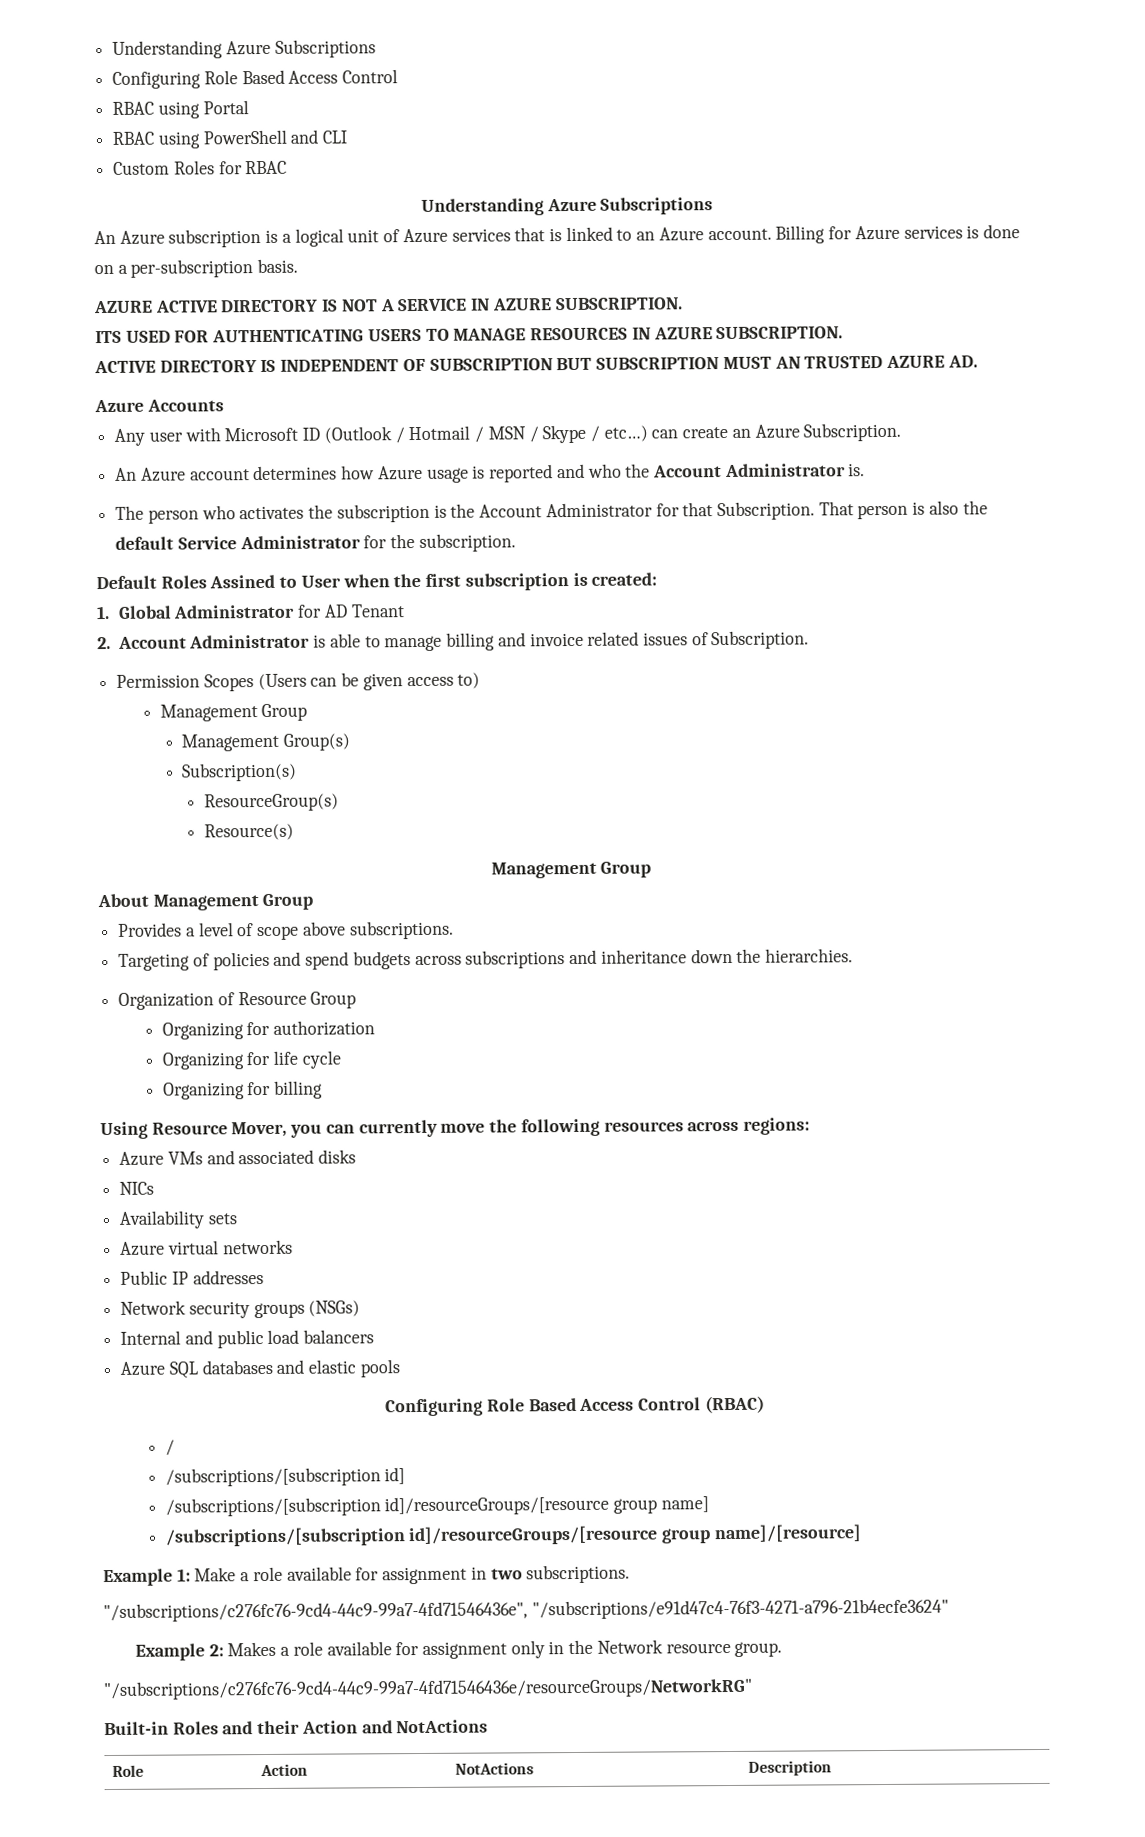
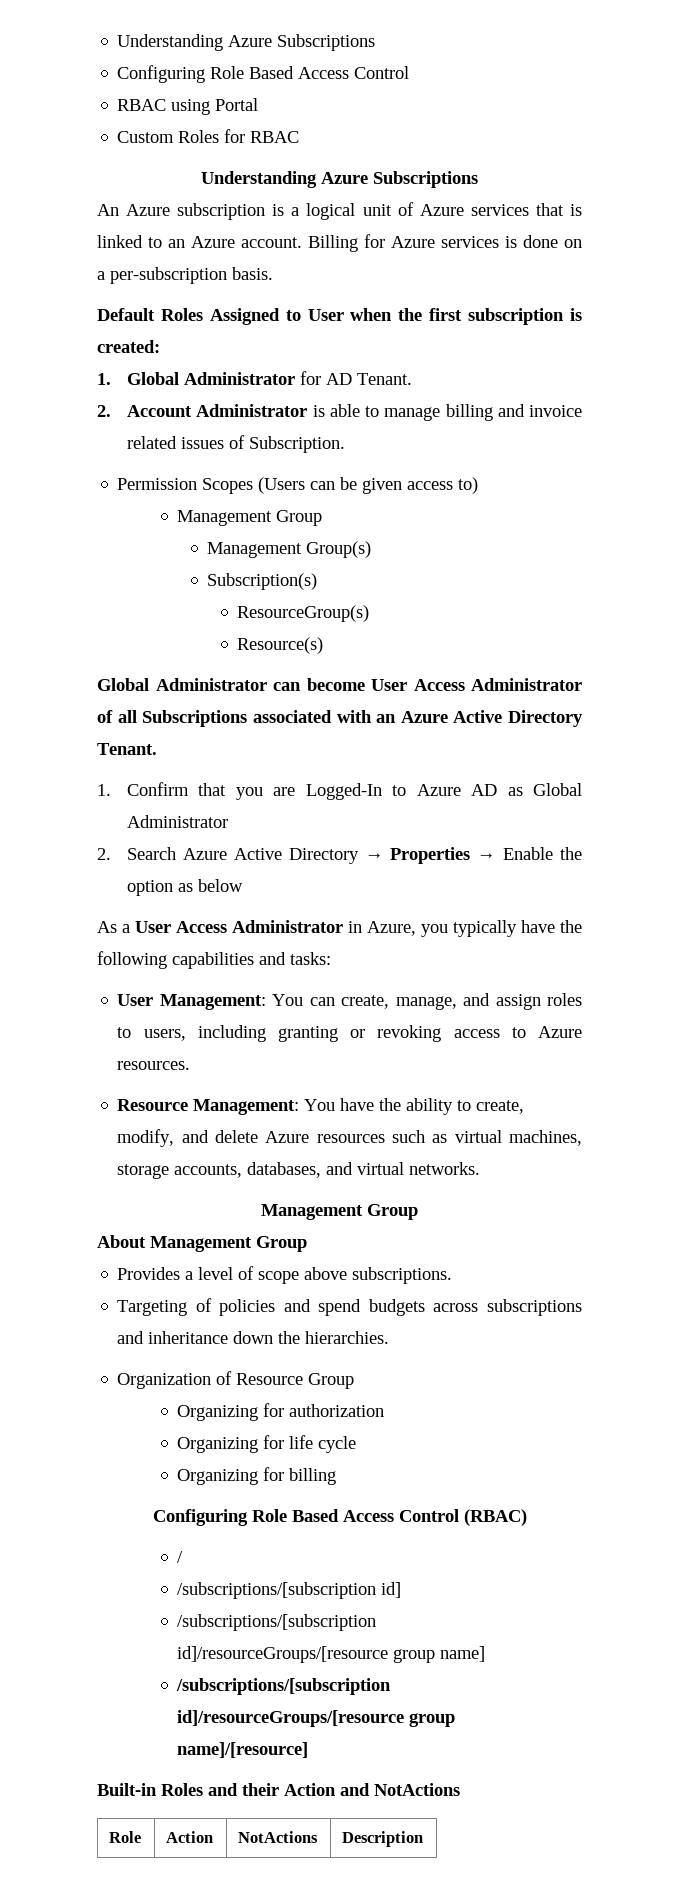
[112,129,348,149] // RBAC using PowerShell and CLI -> (259, 104) none
[94,297,683,314] [95,326,844,344] [94,355,978,374] [94,399,224,413] [114,422,902,446] [115,463,866,483] [115,500,988,524] [115,533,516,552] // AZURE ACTIVE DIRECTORY IS NOT A SERVICE IN AZURE SUBSCRIPTION. // ITS USED FOR AUTHENTICATING USERS TO MANAGE RESOURCES IN AZURE SUBSCRIPTION. // ACTIVE DIRECTORY IS INDEPENDENT OF SUBSCRIPTION BUT SUBSCRIPTION MUST AN TRUSTED AZURE AD. // Azure Accounts // Any user with Microsoft ID (Outlook / Hotmail / MSN / Skype / etc…) can create an Azure Subscription. // An Azure account determines how Azure usage is reported and who the Account Administrator is. // The person who activates the subscription is the Account Administrator for that Subscription. That person is also the default Service Administrator for the subscription. -> (273, 273) none
[209,574,276,589] Assined -> [209,308,280,325] Assigned
[350,604,405,618] Tenant -> [357,373,413,385] Tenant.
(295, 832) none -> [97,678,582,691] [97,710,583,727] [97,743,157,755] [97,782,583,800] [127,815,229,828] [97,847,582,864] [127,879,244,896] [97,920,582,937] [97,951,331,969] [117,993,582,1010] [117,1025,582,1042] [117,1061,191,1070] [117,1098,525,1115] [117,1129,582,1147] [117,1162,481,1179] // Global Administrator can become User Access Administrator of all Subscriptions associated with an Azure Active Directory Tenant. // 1. Confirm that you are Logged-In to Azure AD as Global Administrator // 2. Search Azure Active Directory → Properties → Enable the option as below // As a User Access Administrator in Azure, you typically have the following capabilities and tasks: // User Management: You can create, manage, and assign roles to users, including granting or revoking access to Azure resources. // Resource Management: You have the ability to create, modify, and delete Azure resources such as virtual machines, storage accounts, databases, and virtual networks.
[100,1117,810,1140] [119,1149,357,1166] [119,1181,155,1195] [119,1210,237,1229] [120,1239,293,1256] [120,1270,264,1285] [120,1300,361,1319] [120,1329,375,1349] [120,1359,400,1379] // Using Resource Mover, you can currently move the following resources across regions: // Azure VMs and associated disks // NICs // Availability sets // Azure virtual networks // Public IP addresses // Network security groups (NSGs) // Internal and public load balancers // Azure SQL databases and elastic pools -> (337, 1476) none
[103,1564,631,1587] [103,1598,949,1623] [134,1639,783,1661] [103,1677,753,1701] // Example 1: Make a role available for assignment in two subscriptions. // "/subscriptions/c276fc76-9cd4-44c9-99a7-4fd71546436e", "/subscriptions/e91d47c4-76f3-4271-a796-21b4ecfe3624" // Example 2: Makes a role available for assignment only in the Network resource group. // "/subscriptions/c276fc76-9cd4-44c9-99a7-4fd71546436e/resourceGroups/NetworkRG" -> (309, 1750) none

